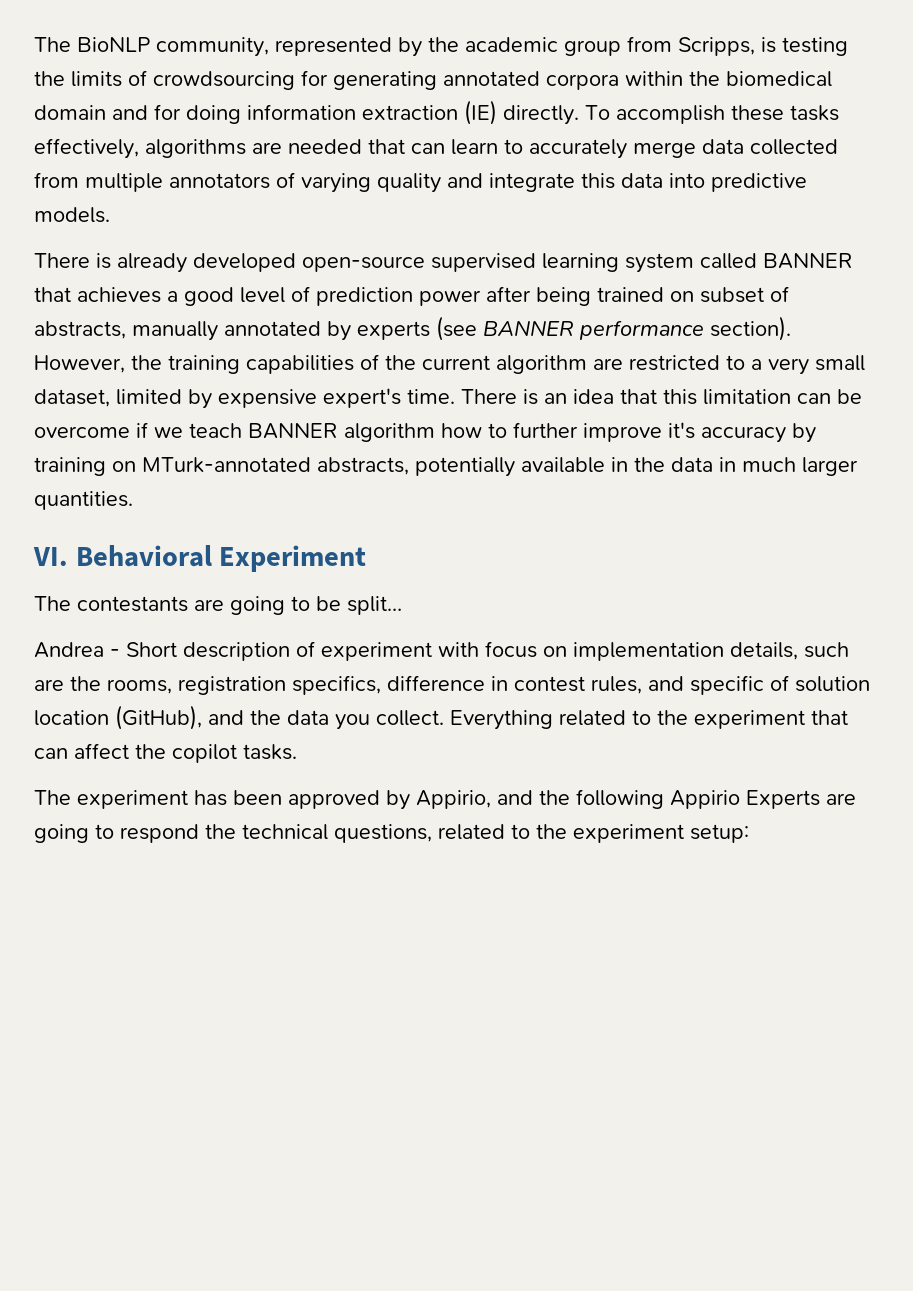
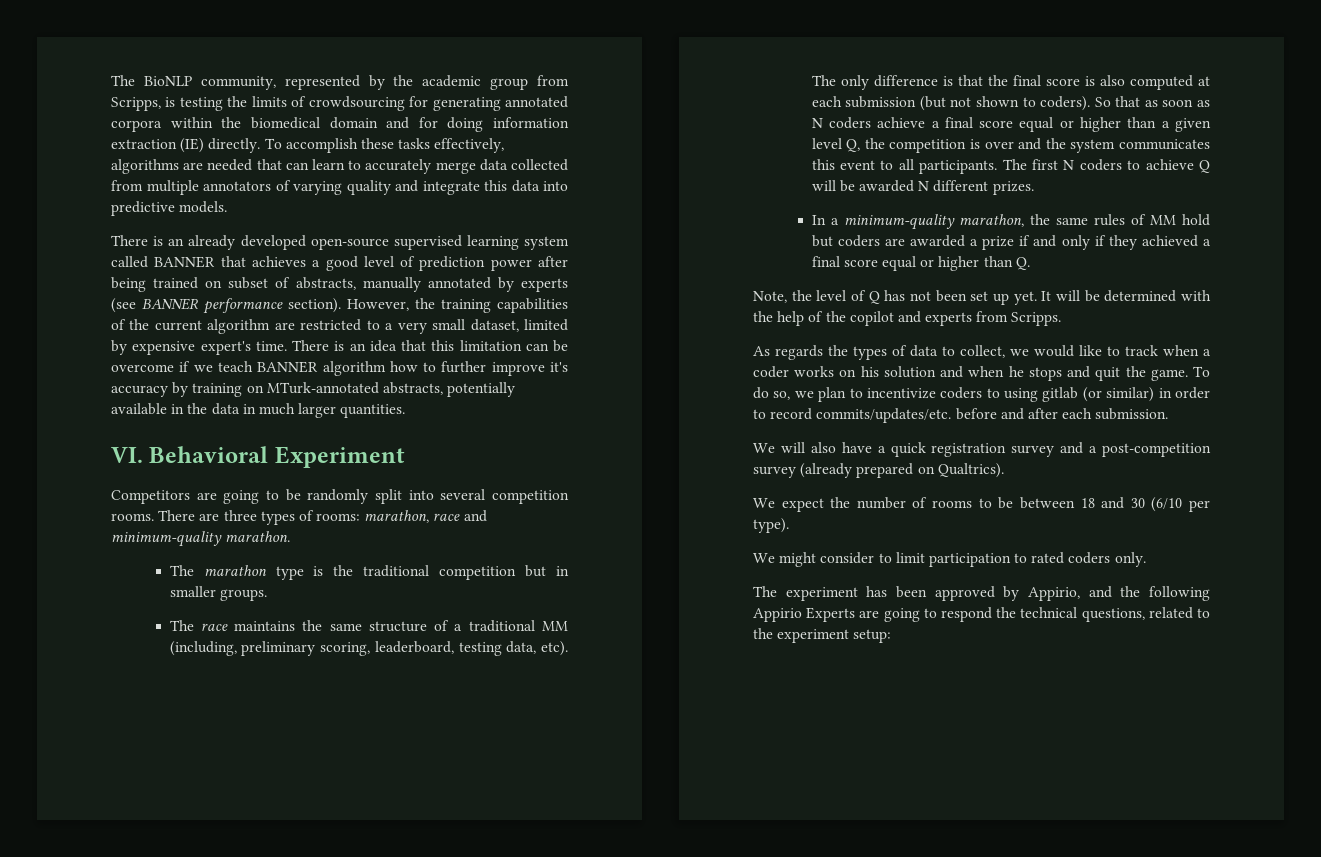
(111, 261) none -> [168,238,185,246] an
[34,596,188,612] The contestants -> [111,490,190,504] Competitors
[347,596,402,615] [34,641,849,661] [34,675,870,695] [34,705,848,730] [34,743,297,763] split… // Andrea - Short description of experiment with focus on implementation details, such are the rooms, registration specifics, difference in contest rules, and specific of solution location (GitHub), and the data you collect. Everything related to the experiment that can affect the copilot tasks. -> [307,489,569,504] [111,510,487,525] [111,531,291,547] [169,565,569,580] [169,586,267,601] [169,620,568,632] [169,641,568,656] [811,75,1210,90] [811,96,1210,111] [811,117,1211,132] [811,138,1210,153] [811,159,1210,174] [811,180,1034,195] [811,214,1210,230] [811,235,1211,250] [811,256,1030,271] [753,290,1211,305] [753,311,1062,326] [753,345,1211,360] [753,366,1210,381] [753,387,1210,402] [753,408,1169,423] [753,442,1211,457] [753,463,1004,478] [753,497,1210,512] [753,518,789,533] [753,552,1146,567] randomly split into several competition rooms. There are three types of rooms: marathon, race and minimum-quality marathon. // The marathon type is the traditional competition but in smaller groups. // The race maintains the same structure of a traditional MM (including, preliminary scoring, leaderboard, testing data, etc). The only difference is that the final score is also computed at each submission (but not shown to coders). So that as soon as N coders achieve a final score equal or higher than a given level Q, the competition is over and the system communicates this event to all participants. The first N coders to achieve Q will be awarded N different prizes. // In a minimum-quality marathon, the same rules of MM hold but coders are awarded a prize if and only if they achieved a final score equal or higher than Q. // Note, the level of Q has not been set up yet. It will be determined with the help of the copilot and experts from Scripps. // As regards the types of data to collect, we would like to track when a coder works on his solution and when he stops and quit the game. To do so, we plan to incentivize coders to using gitlab (or similar) in order to record commits/updates/etc. before and after each submission. // We will also have a quick registration survey and a post-competition survey (already prepared on Qualtrics). // We expect the number of rooms to be between 18 and 30 (6/10 per type). // We might consider to limit participation to rated coders only.

